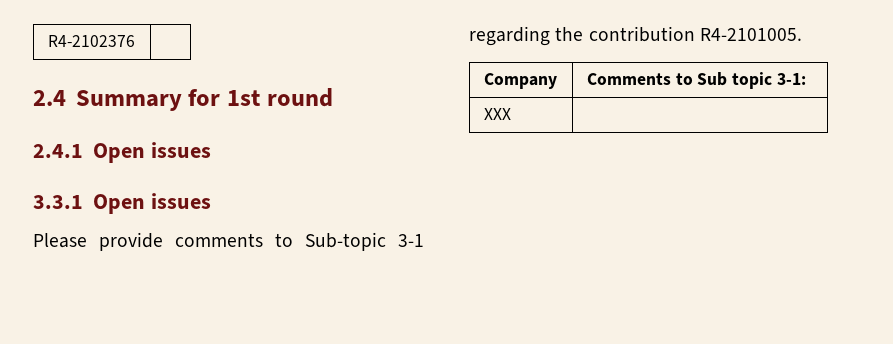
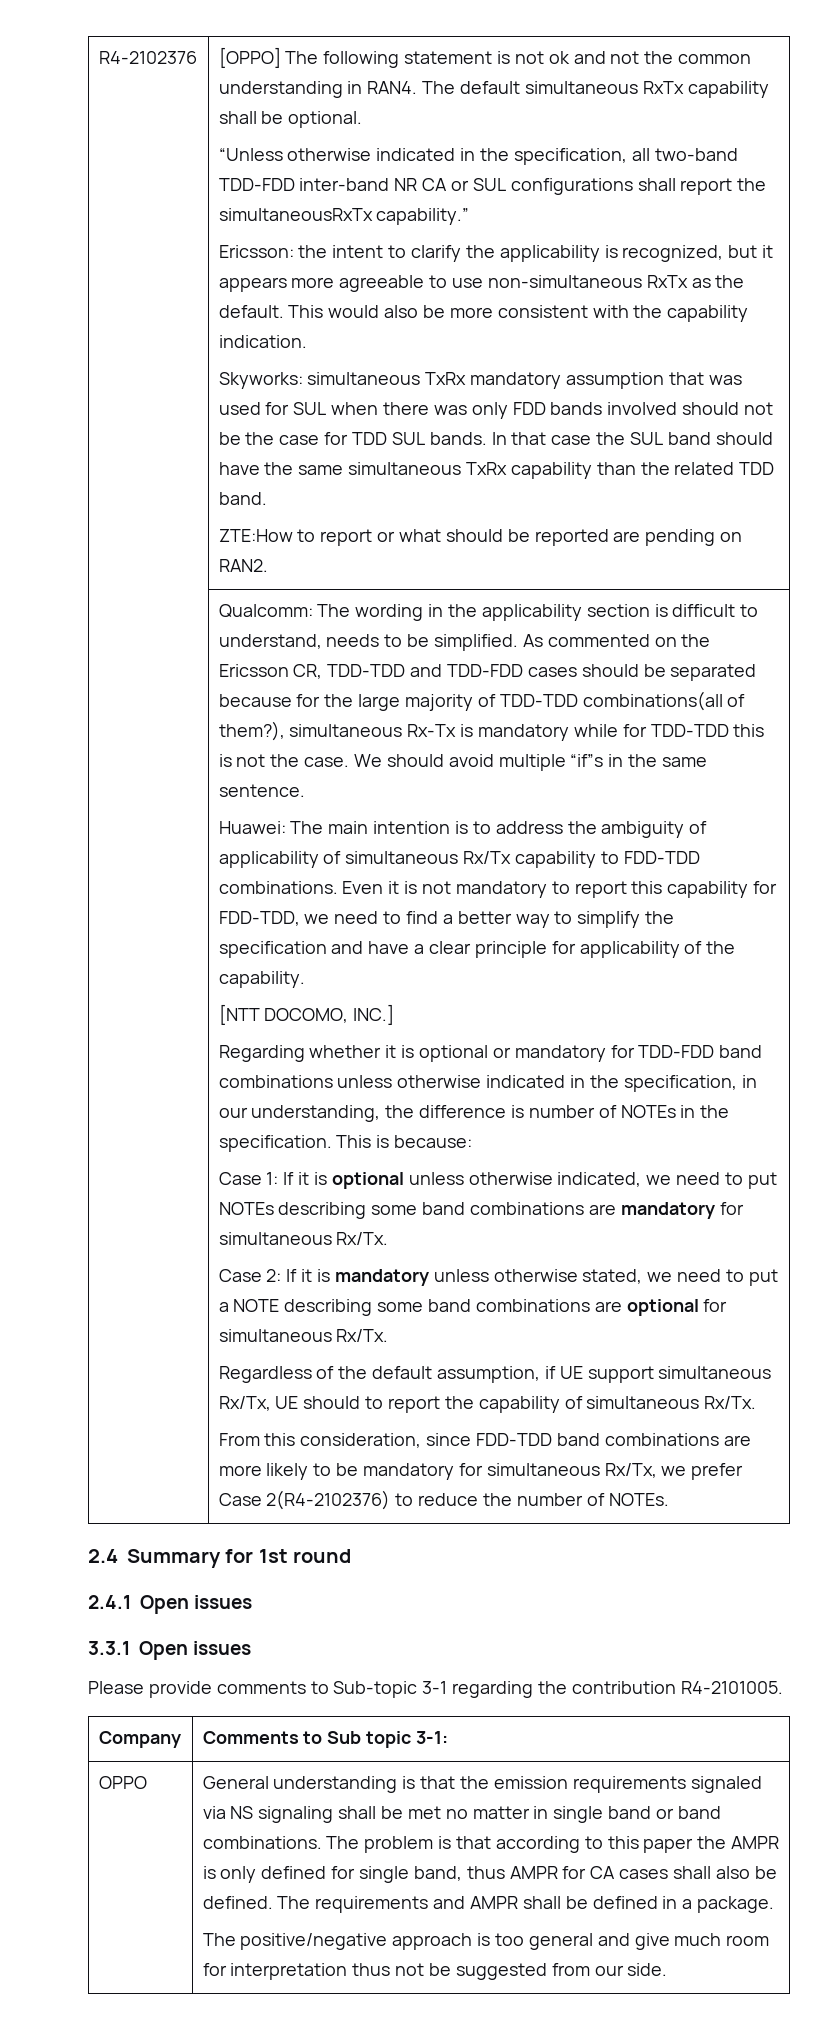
(135, 41) none -> [218,47,752,68] [218,81,769,98] [218,111,363,128] [218,148,738,165] [218,178,767,195] [218,208,470,225] [218,245,774,262] [218,275,745,292] [218,305,749,322] [218,335,307,348] [218,372,742,389] [218,402,774,419] [218,432,773,445] [218,462,775,479] [218,492,267,505] [218,529,743,546] [218,559,268,572] [218,604,759,621] [218,634,711,651] [218,664,757,681] [218,691,746,711] [218,721,765,741] [218,754,708,771] [218,784,305,797] [218,821,708,838] [218,851,700,868] [218,881,778,898] [218,911,675,928] [218,941,736,958] [218,971,305,988] [218,1004,395,1025] [218,1045,763,1062] [218,1075,757,1092] [218,1105,730,1122] [218,1135,473,1152] [218,1172,777,1189] [218,1202,744,1219] [218,1232,389,1245] [218,1269,778,1286] [218,1299,728,1316] [218,1329,389,1342] [218,1366,772,1383] [218,1396,757,1413] [218,1433,751,1448] [218,1463,744,1480] [218,1490,669,1510] [OPPO] The following statement is not ok and not the common understanding in RAN4. The default simultaneous RxTx capability shall be optional. // “Unless otherwise indicated in the specification, all two-band TDD-FDD inter-band NR CA or SUL configurations shall report the simultaneousRxTx capability.” // Ericsson: the intent to clarify the applicability is recognized, but it appears more agreeable to use non-simultaneous RxTx as the default. This would also be more consistent with the capability indication. // Skyworks: simultaneous TxRx mandatory assumption that was used for SUL when there was only FDD bands involved should not be the case for TDD SUL bands. In that case the SUL band should have the same simultaneous TxRx capability than the related TDD band. // ZTE:How to report or what should be reported are pending on RAN2. // | Qualcomm: The wording in the applicability section is difficult to understand, needs to be simplified. As commented on the Ericsson CR, TDD-TDD and TDD-FDD cases should be separated because for the large majority of TDD-TDD combinations(all of them?), simultaneous Rx-Tx is mandatory while for TDD-TDD this is not the case. We should avoid multiple “if”s in the same sentence. // Huawei: The main intention is to address the ambiguity of applicability of simultaneous Rx/Tx capability to FDD-TDD combinations. Even it is not mandatory to report this capability for FDD-TDD, we need to find a better way to simplify the specification and have a clear principle for applicability of the capability. // [NTT DOCOMO, INC.] // Regarding whether it is optional or mandatory for TDD-FDD band combinations unless otherwise indicated in the specification, in our understanding, the difference is number of NOTEs in the specification. This is because: // Case 1: If it is optional unless otherwise indicated, we need to put NOTEs describing some band combinations are mandatory for simultaneous Rx/Tx. // Case 2: If it is mandatory unless otherwise stated, we need to put a NOTE describing some band combinations are optional for simultaneous Rx/Tx. // Regardless of the default assumption, if UE support simultaneous Rx/Tx, UE should to report the capability of simultaneous Rx/Tx. // From this consideration, since FDD-TDD band combinations are more likely to be mandatory for simultaneous Rx/Tx, we prefer Case 2(R4-2102376) to reduce the number of NOTEs.
[483,108,511,120] XXX | -> [98,1776,147,1789] [202,1776,762,1793] [202,1806,721,1823] [202,1836,780,1853] [202,1866,777,1883] [202,1896,775,1913] [202,1933,770,1950] [202,1963,668,1980] OPPO | General understanding is that the emission requirements signaled via NS signaling shall be met no matter in single band or band combinations. The problem is that according to this paper the AMPR is only defined for single band, thus AMPR for CA cases shall also be defined. The requirements and AMPR shall be defined in a package. // The positive/negative approach is too general and give much room for interpretation thus not be suggested from our side.

